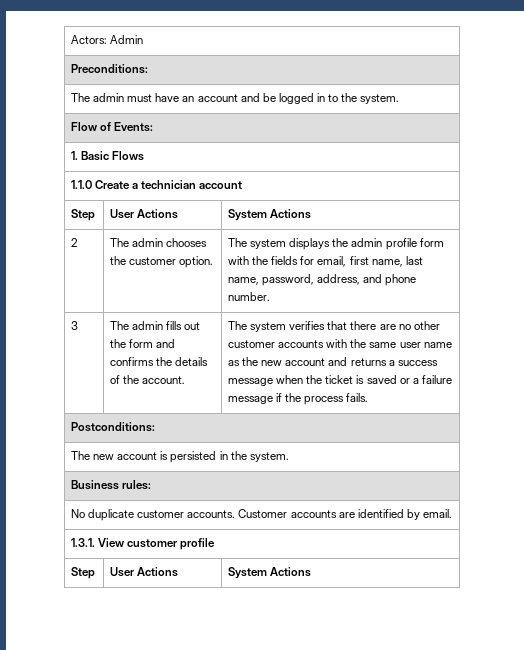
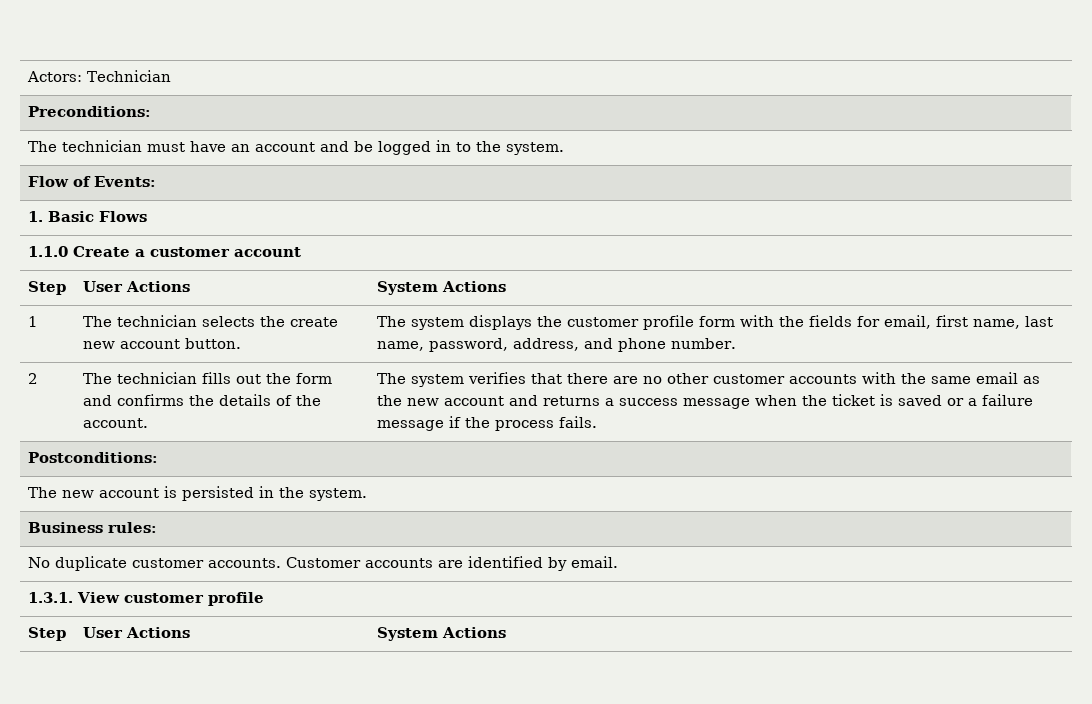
[110,35,144,44] Admin -> [87,70,172,82] Technician
[93,93,125,102] admin -> [62,140,143,152] technician
[141,180,197,189] technician -> [150,247,231,257] customer
[71,238,78,247] [110,238,208,247] [110,256,214,268] 2 | The admin chooses the customer option. -> [28,316,39,327] [83,315,339,327] [83,338,242,349] 1 | The technician selects the create new account button.
[351,238,383,247] admin -> [567,317,640,327] customer
[71,321,79,330] [110,321,164,330] 3 | The admin -> [28,373,39,384] [83,372,198,384] 2 | The technician
[399,342,452,348] user name -> [976,372,1019,384] email

